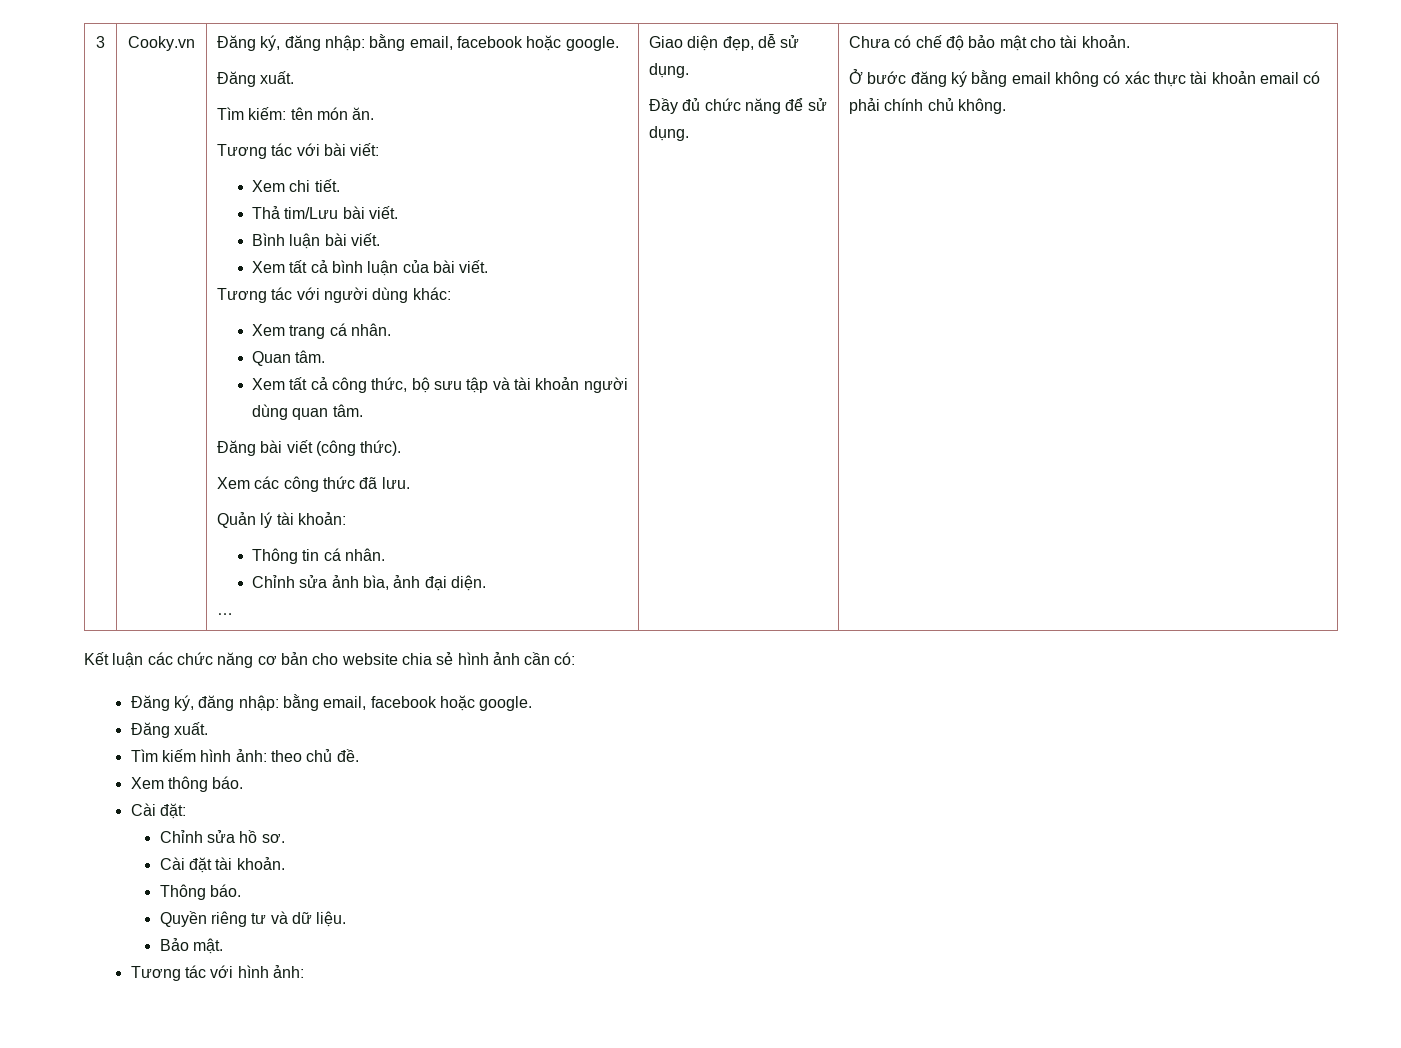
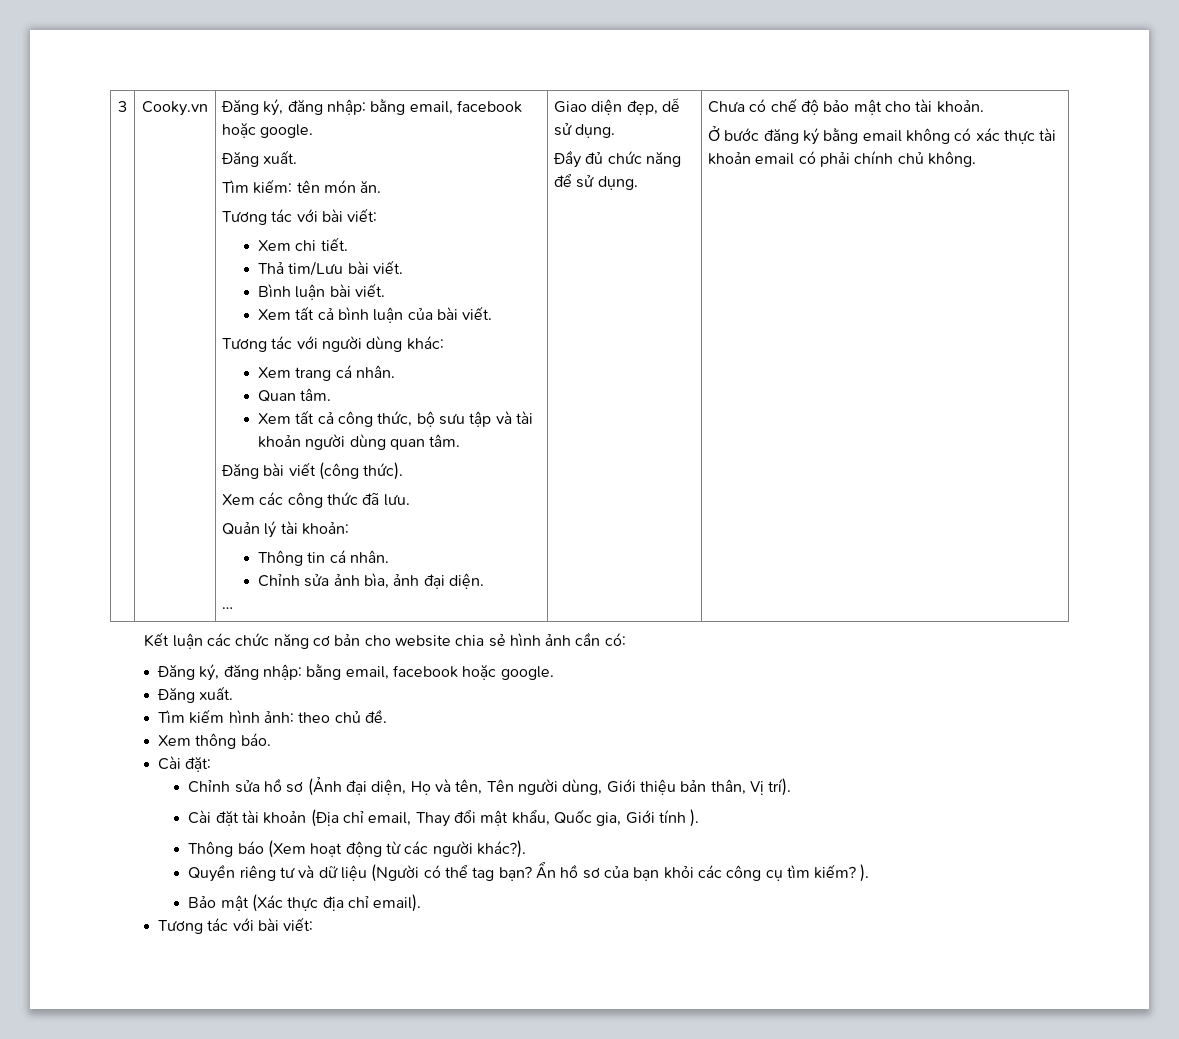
[261,834,285,843] [159,857,285,873] [159,884,242,900] sơ. // Cài đặt tài khoản. // Thông báo. -> [286,777,792,796] [188,809,700,827] [188,840,526,858] sơ (Ảnh đại diện, Họ và tên, Tên người dùng, Giới thiệu bản thân, Vị trí). // Cài đặt tài khoản (Địa chỉ email, Thay đổi mật khẩu, Quốc gia, Giới tính ). // Thông báo (Xem hoạt động từ các người khác?).
[316,911,347,927] [159,938,224,954] [130,965,304,981] liệu. // Bảo mật. // Tương tác với hình ảnh: -> [341,862,870,882] [188,894,422,912] [158,917,314,934] liệu (Người có thể tag bạn? Ẩn hồ sơ của bạn khỏi các công cụ tìm kiếm? ). // Bảo mật (Xác thực địa chỉ email). // Tương tác với bài viết:

